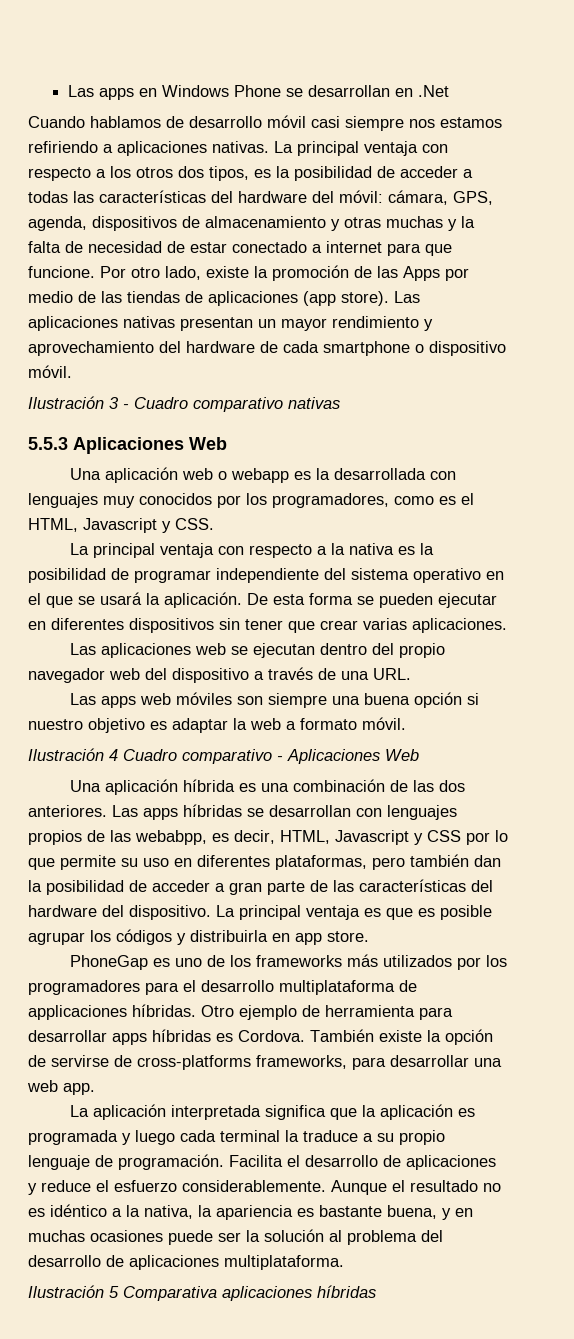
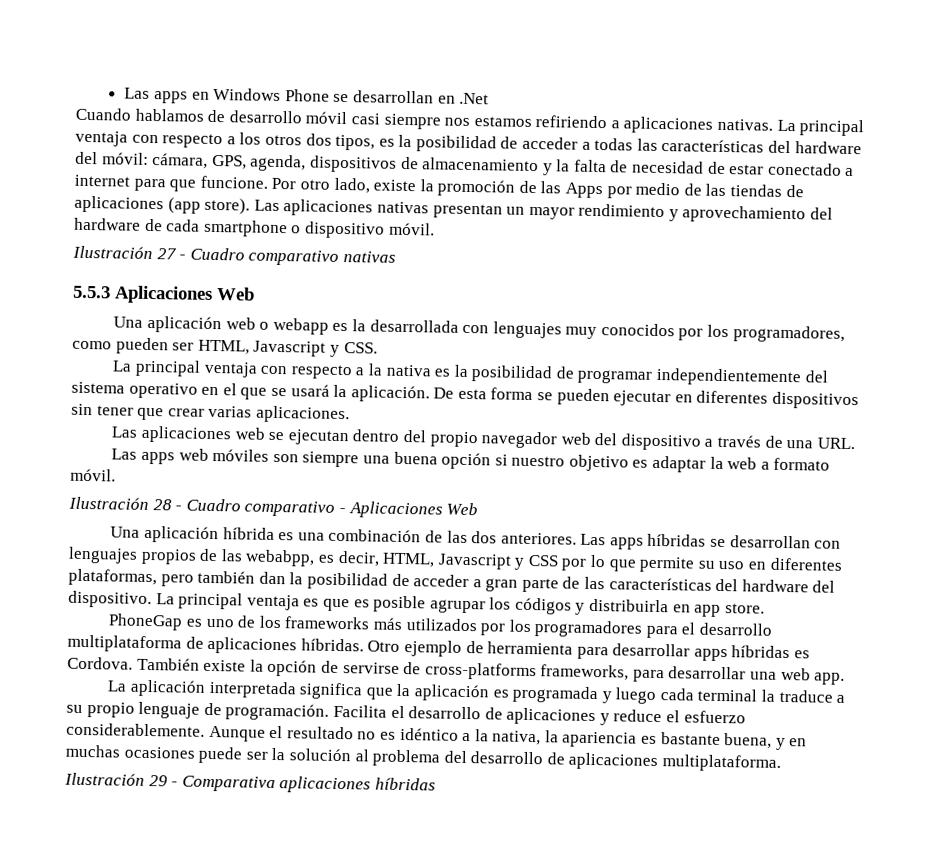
[344,216,457,231] otras muchas y -> (553, 169) none
[109,397,119,409] 3 -> [156,248,177,260] 27
[439,493,474,505] es el -> [115,337,195,355] pueden ser
[216,568,319,583] independiente -> [656,367,802,387] independientemente
[109,749,118,761] 4 -> [152,499,183,511] 28 -
[28,1005,127,1020] applicaciones -> [207,636,298,655] aplicaciones
[109,1286,119,1298] 5 -> [148,775,179,787] 29 -

